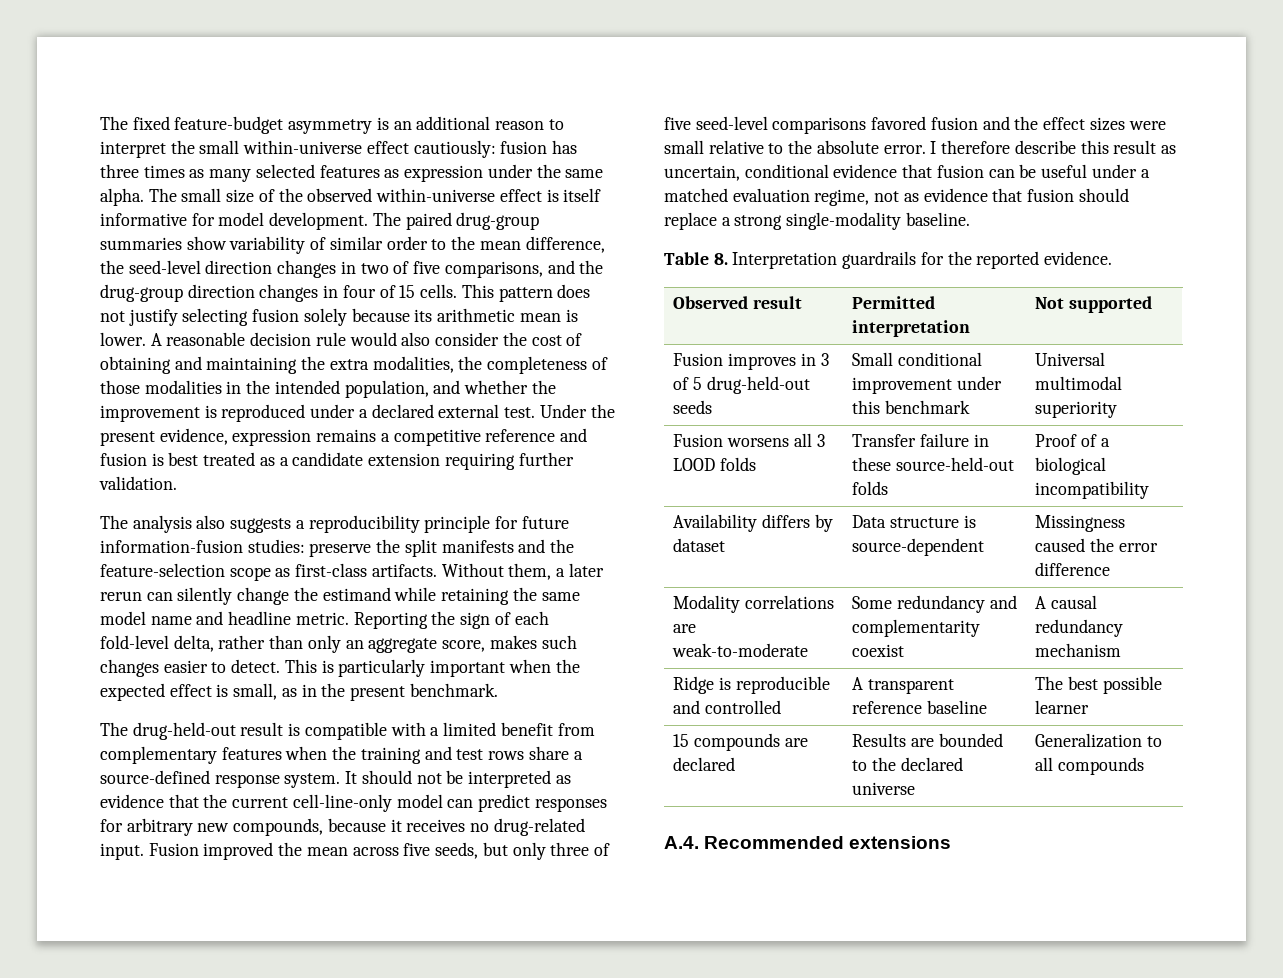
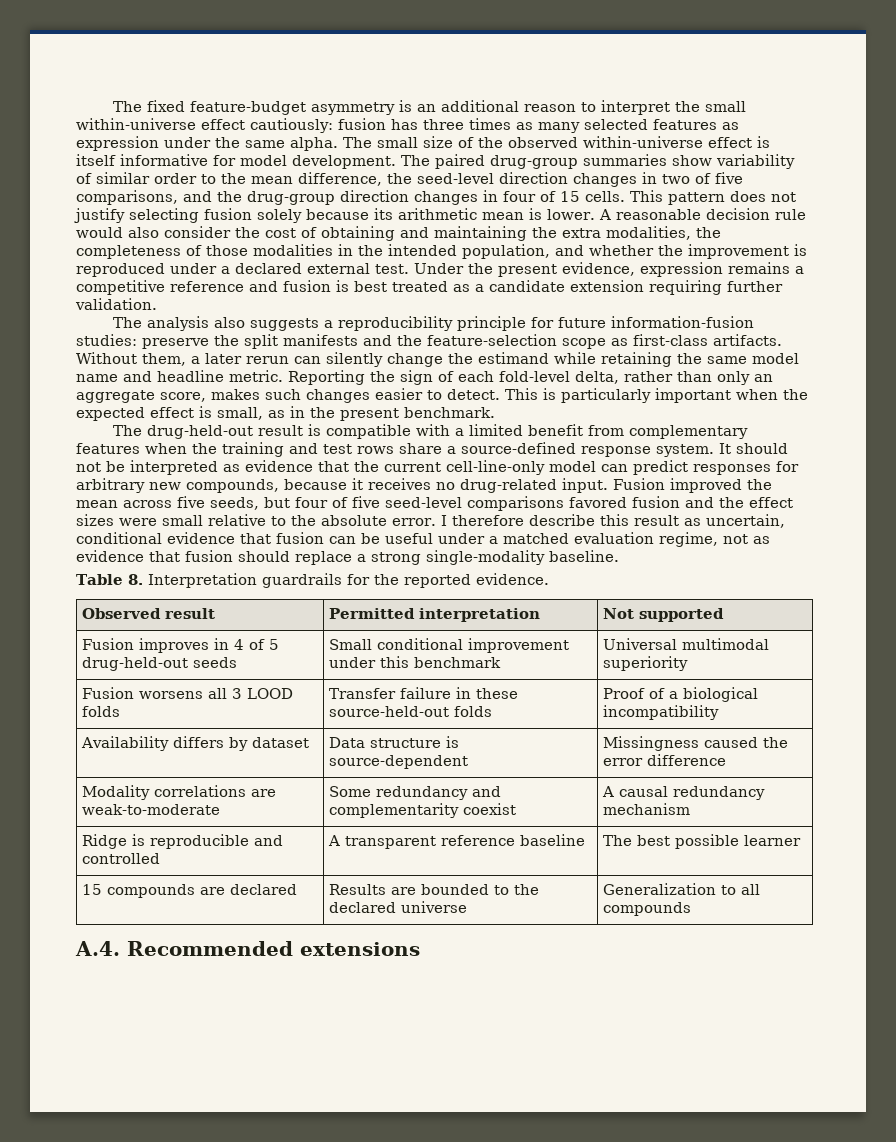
[512,842,590,860] only three -> [295,497,328,508] four
[820,353,829,366] 3 -> [233,639,244,650] 4

